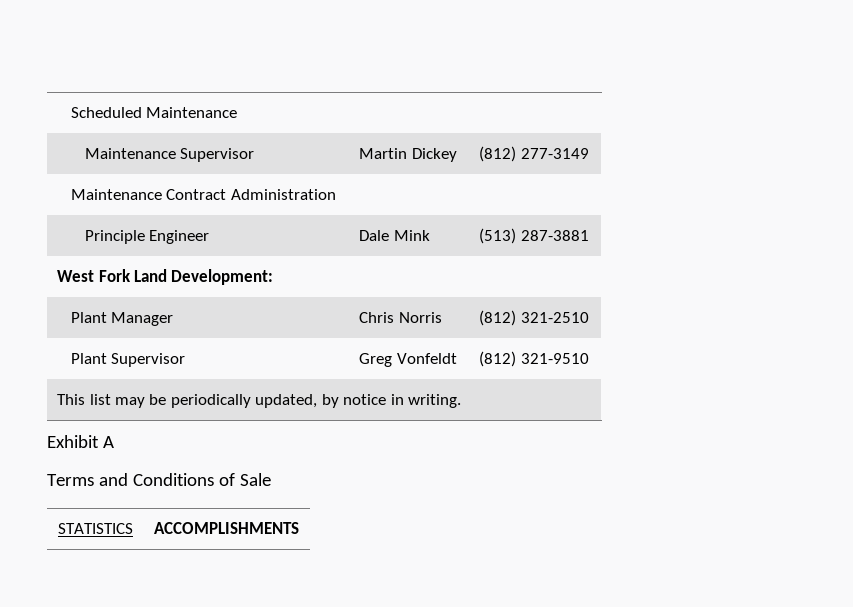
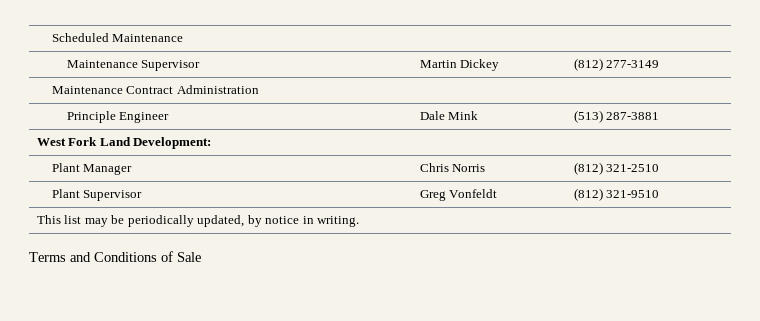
[47,435,114,448] // Exhibit A -> (360, 221) none
[58,523,133,534] [154,522,299,534] // STATISTICS | ACCOMPLISHMENTS -> (201, 257) none

